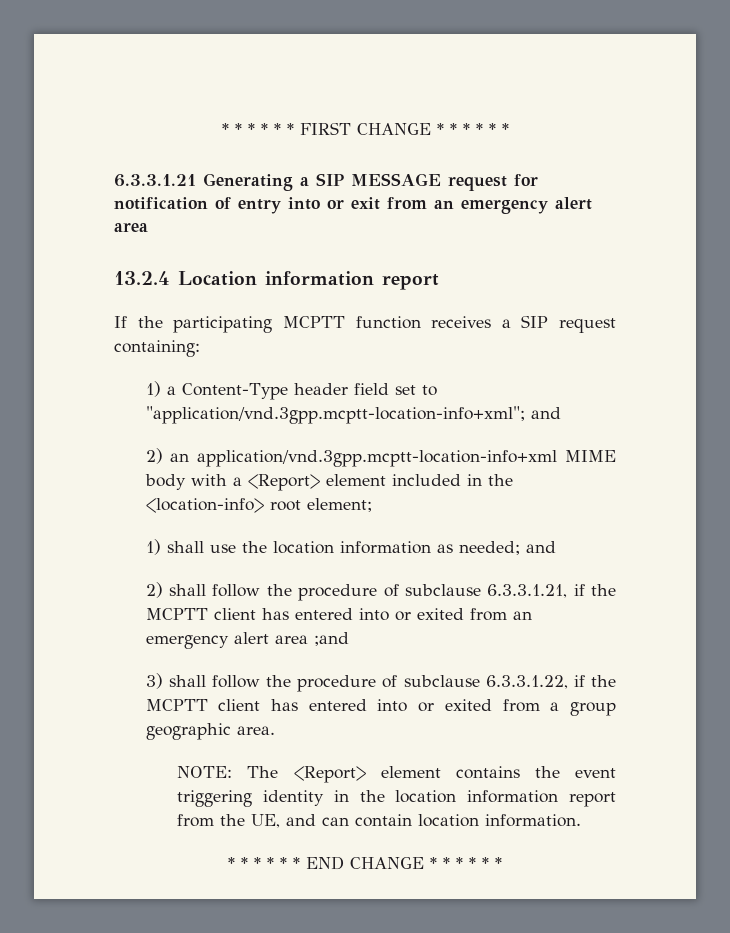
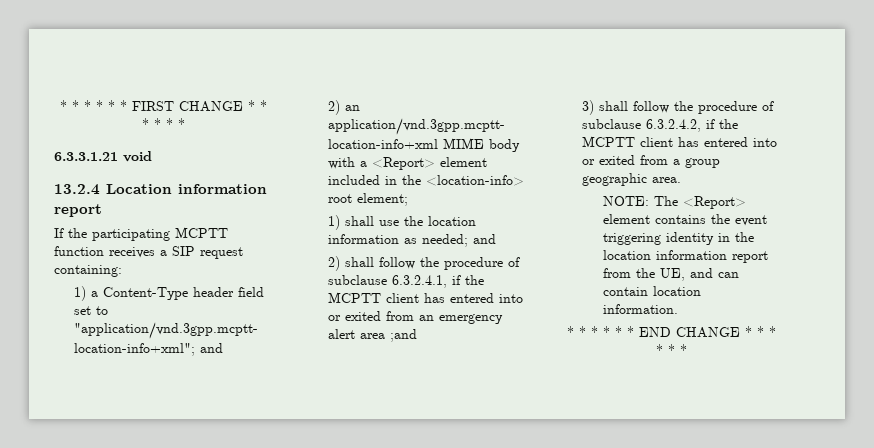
[203,173,538,191] [114,197,592,214] [114,222,148,232] Generating a SIP MESSAGE request for notification of entry into or exit from an emergency alert area -> [123,151,152,162] void
[487,584,568,598] 6.3.3.1.21, -> [392,275,448,288] 6.3.2.4.1,
[485,675,568,689] 6.3.3.1.22, -> [646,119,702,132] 6.3.2.4.2,

